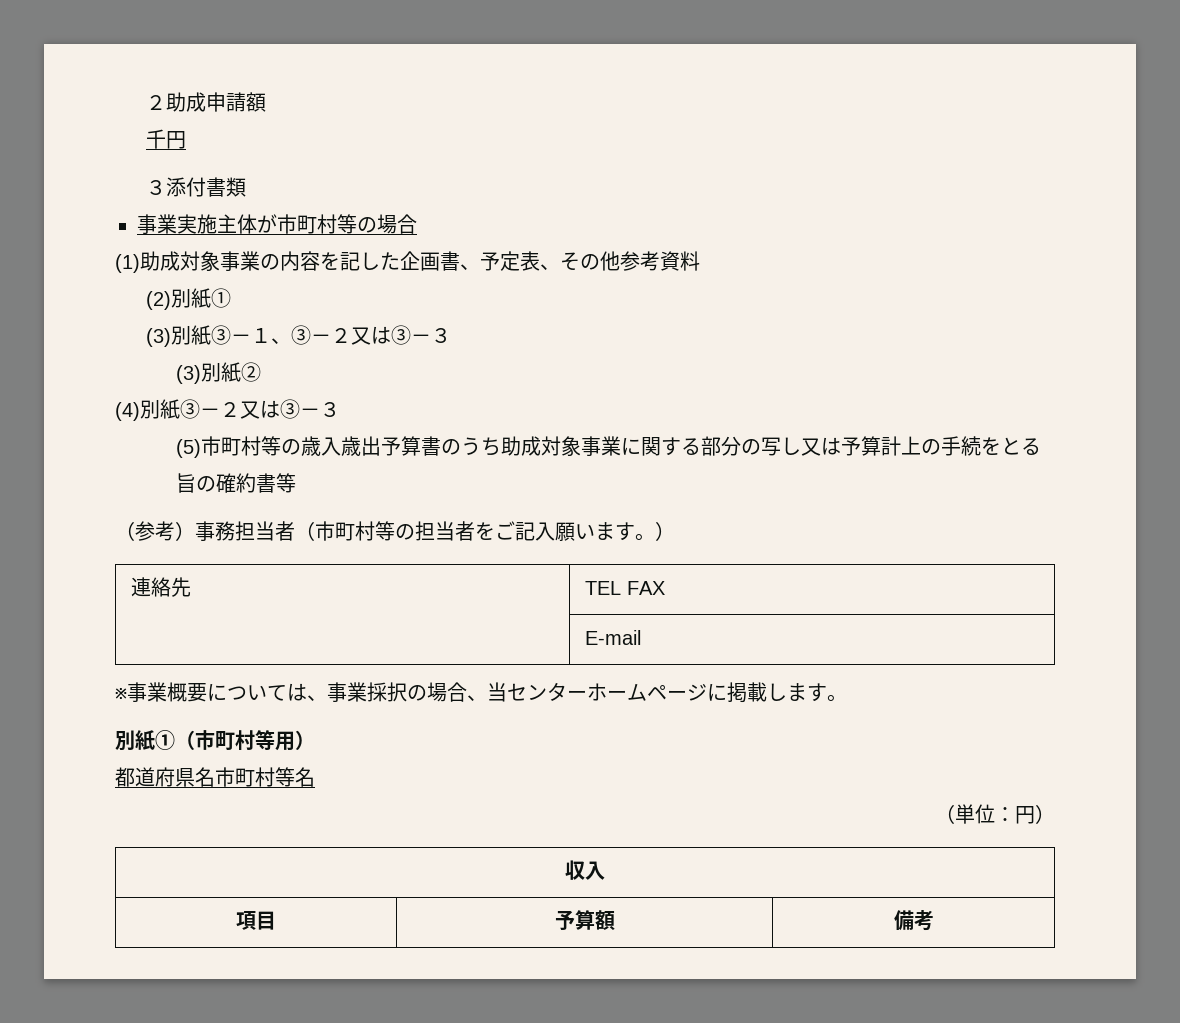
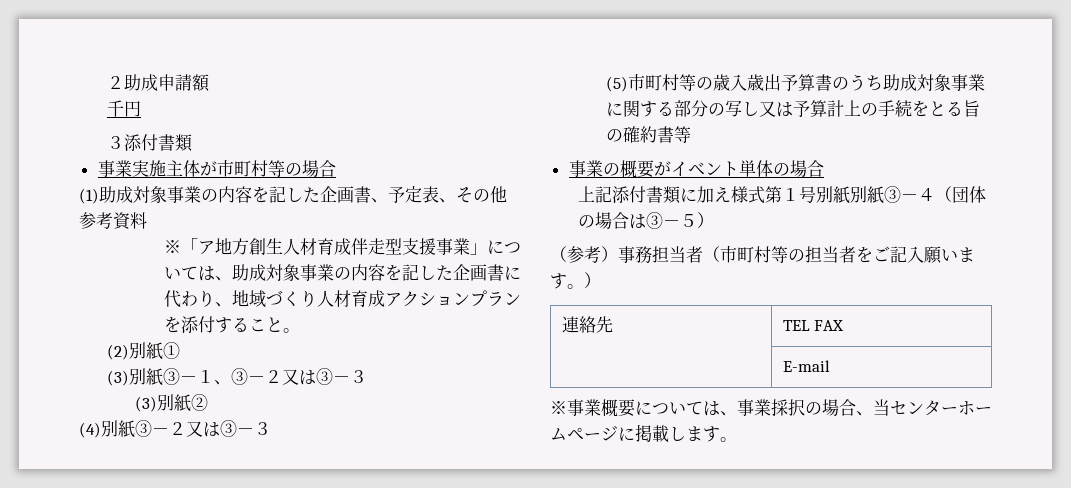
(700, 261) none -> [163,238,521,256] [163,264,521,281] [163,290,521,308] [163,316,300,333] // ※「ア地方創生人材育成伴走型支援事業」については、助成対象事業の内容を記した企画書に代わり、地域づくり人材育成アクションプランを添付すること。
(297, 483) none -> [568,160,824,178] [578,186,987,204] [578,212,715,229] // 事業の概要がイベント単体の場合 // 上記添付書類に加え様式第１号別紙別紙③－４（団体の場合は③－５）
[115,730,315,751] [115,767,315,787] [935,804,1055,824] [565,860,605,880] [236,911,276,930] [554,910,615,930] [893,910,934,931] // 別紙①（市町村等用） // 都道府県名市町村等名 // （単位：円） // 収入 // 項目 | 予算額 | 備考 -> (737, 439) none

